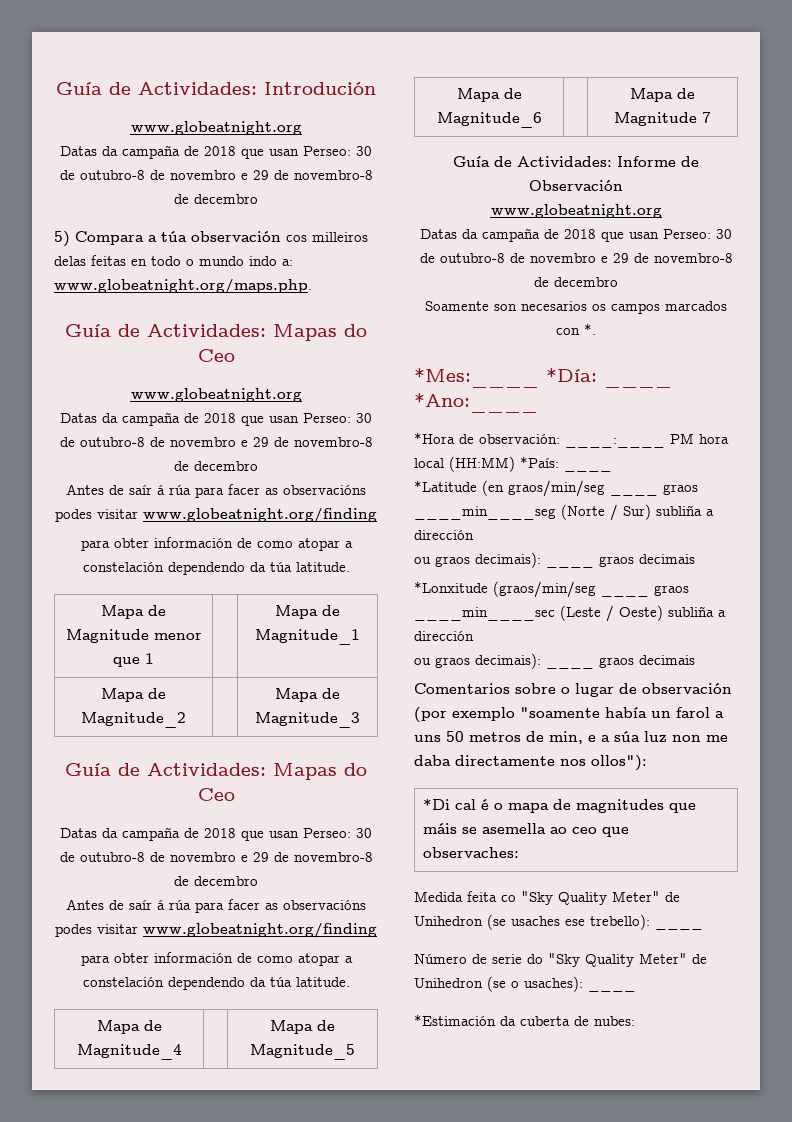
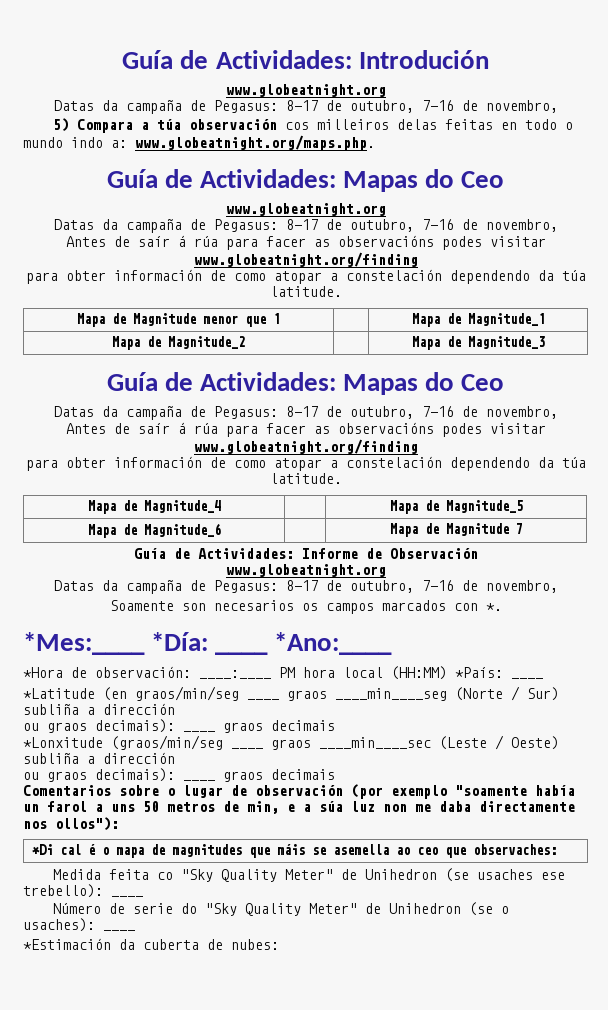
[204,146,372,159] [59,170,373,180] [174,194,258,204] 2018 que usan Perseo: 30 de outubro-8 de novembro e 29 de novembro-8 de decembro -> [213,100,558,113] Pegasus: 8-17 de outubro, 7-16 de novembro,
[204,413,372,426] [59,437,373,447] [174,461,258,471] 2018 que usan Perseo: 30 de outubro-8 de novembro e 29 de novembro-8 de decembro -> [213,219,558,232] Pegasus: 8-17 de outubro, 7-16 de novembro,
[204,828,372,841] [59,852,373,862] [174,876,258,886] 2018 que usan Perseo: 30 de outubro-8 de novembro e 29 de novembro-8 de decembro -> [213,406,558,419] Pegasus: 8-17 de outubro, 7-16 de novembro,
[564,229,732,242] [419,253,733,263] [534,277,618,287] 2018 que usan Perseo: 30 de outubro-8 de novembro e 29 de novembro-8 de decembro -> [213,580,558,593] Pegasus: 8-17 de outubro, 7-16 de novembro,

